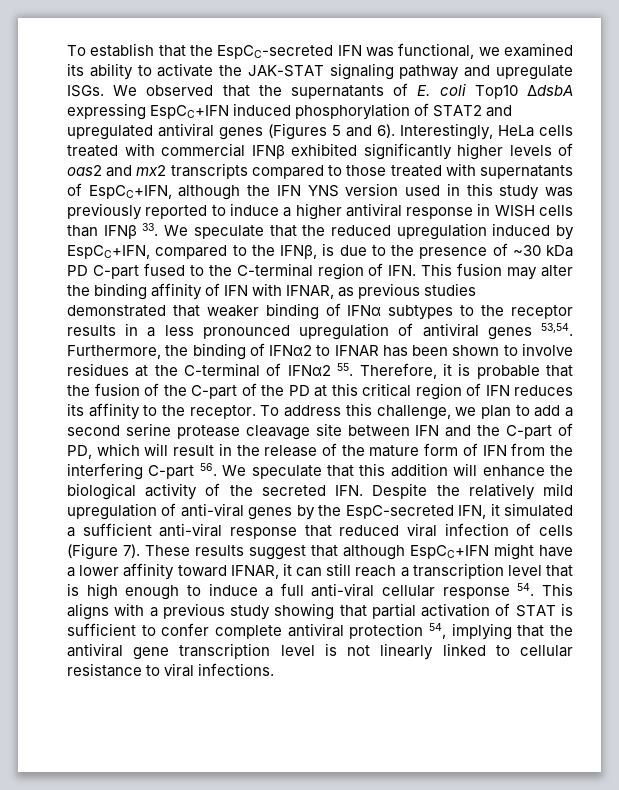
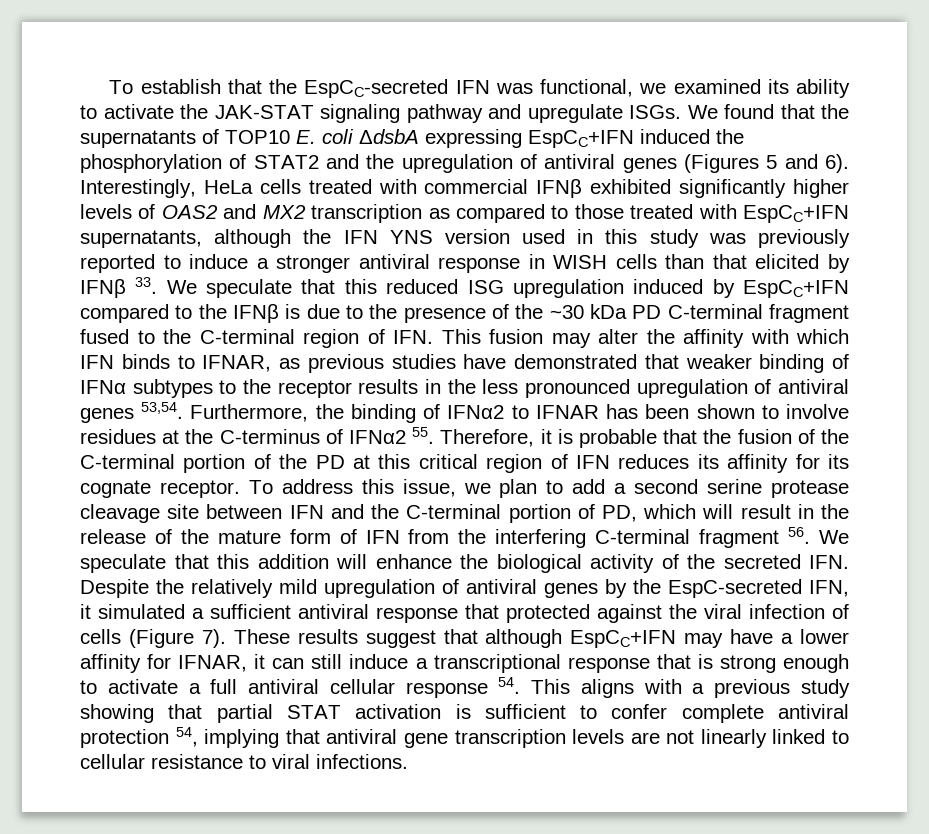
[146,85,214,96] observed -> [724,104,774,119] found
(409, 89) none -> [225,130,290,144] TOP10
[474,85,518,99] Top10 -> (354, 136) none
(292, 109) none -> [716,129,744,144] the
[67,125,153,140] upregulated -> [366,154,537,173] the upregulation of
[67,163,248,179] oas2 and mx2 transcripts -> [161,204,450,223] OAS2 and MX2 transcription as
[480,165,573,179] [67,183,172,199] supernatants of EspCC+IFN, -> [742,205,849,223] [80,230,202,248] EspCC+IFN supernatants,
[295,203,342,220] higher -> [276,255,351,273] stronger
(98, 231) none -> [712,254,851,273] that elicited by
[302,225,391,236] the reduced -> [344,279,504,294] this reduced ISG
[67,245,150,259] EspCC+IFN, -> [743,280,850,298] EspCC+IFN
[280,245,317,259] IFNβ, -> [233,304,279,323] IFNβ
(508, 249) none -> [515,304,544,319] the
[92,265,139,279] C-part -> [667,304,849,323] C-terminal fragment
[94,283,283,300] binding affinity of IFN with -> [683,329,849,348] [80,354,195,369] affinity with which IFN binds to
(477, 289) none -> [463,354,507,369] have
[147,327,156,337] a -> [447,379,476,394] the
[184,363,261,377] C-terminal -> [219,429,320,444] C-terminus
[191,385,237,399] C-part -> [80,454,246,473] C-terminal portion
[143,405,186,416] to the -> [795,454,849,469] [80,480,151,498] for its cognate
[376,405,451,420] challenge, -> [402,479,456,497] issue,
[506,425,553,439] C-part -> [406,504,571,523] C-terminal portion
[148,465,195,479] C-part -> [595,529,780,548] C-terminal fragment
[180,503,244,517] anti-viral -> [466,579,537,594] antiviral
[159,523,400,539] anti-viral response that reduced -> [298,604,697,623] antiviral response that protected against the
[494,543,534,560] might -> [684,633,724,648] may
[177,565,227,577] toward -> [147,654,172,669] for
[355,563,542,579] reach a transcription level -> [349,654,650,673] induce a transcriptional response
[86,583,118,600] high -> [719,655,776,673] strong
[208,583,258,596] induce -> [107,679,178,694] activate
[311,583,375,597] anti-viral -> [248,679,320,694] antiviral
[421,603,556,617] activation of STAT -> [286,704,442,719] STAT activation
[550,625,573,636] the -> (320, 736) none
[280,643,337,656] level is -> [572,729,660,744] levels are

